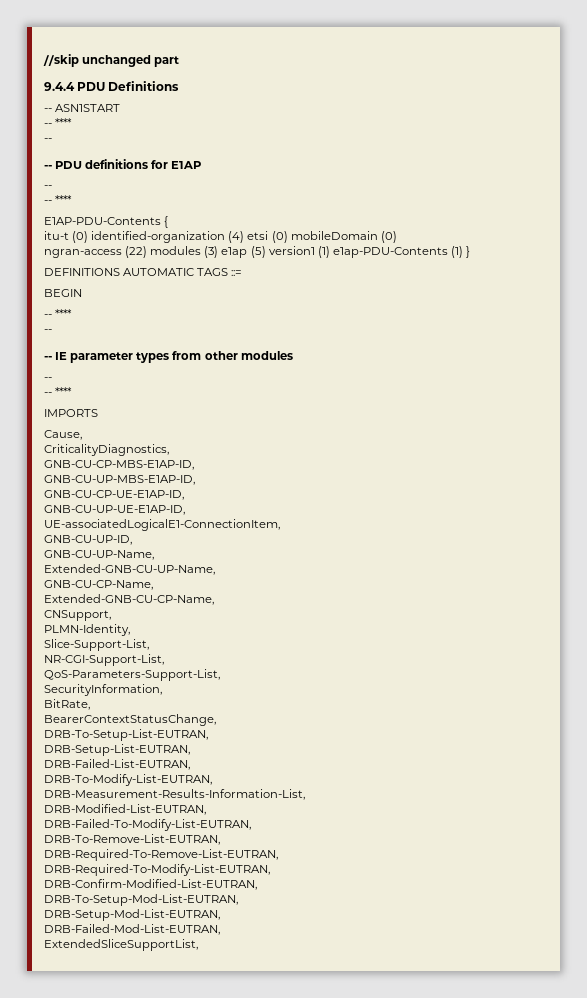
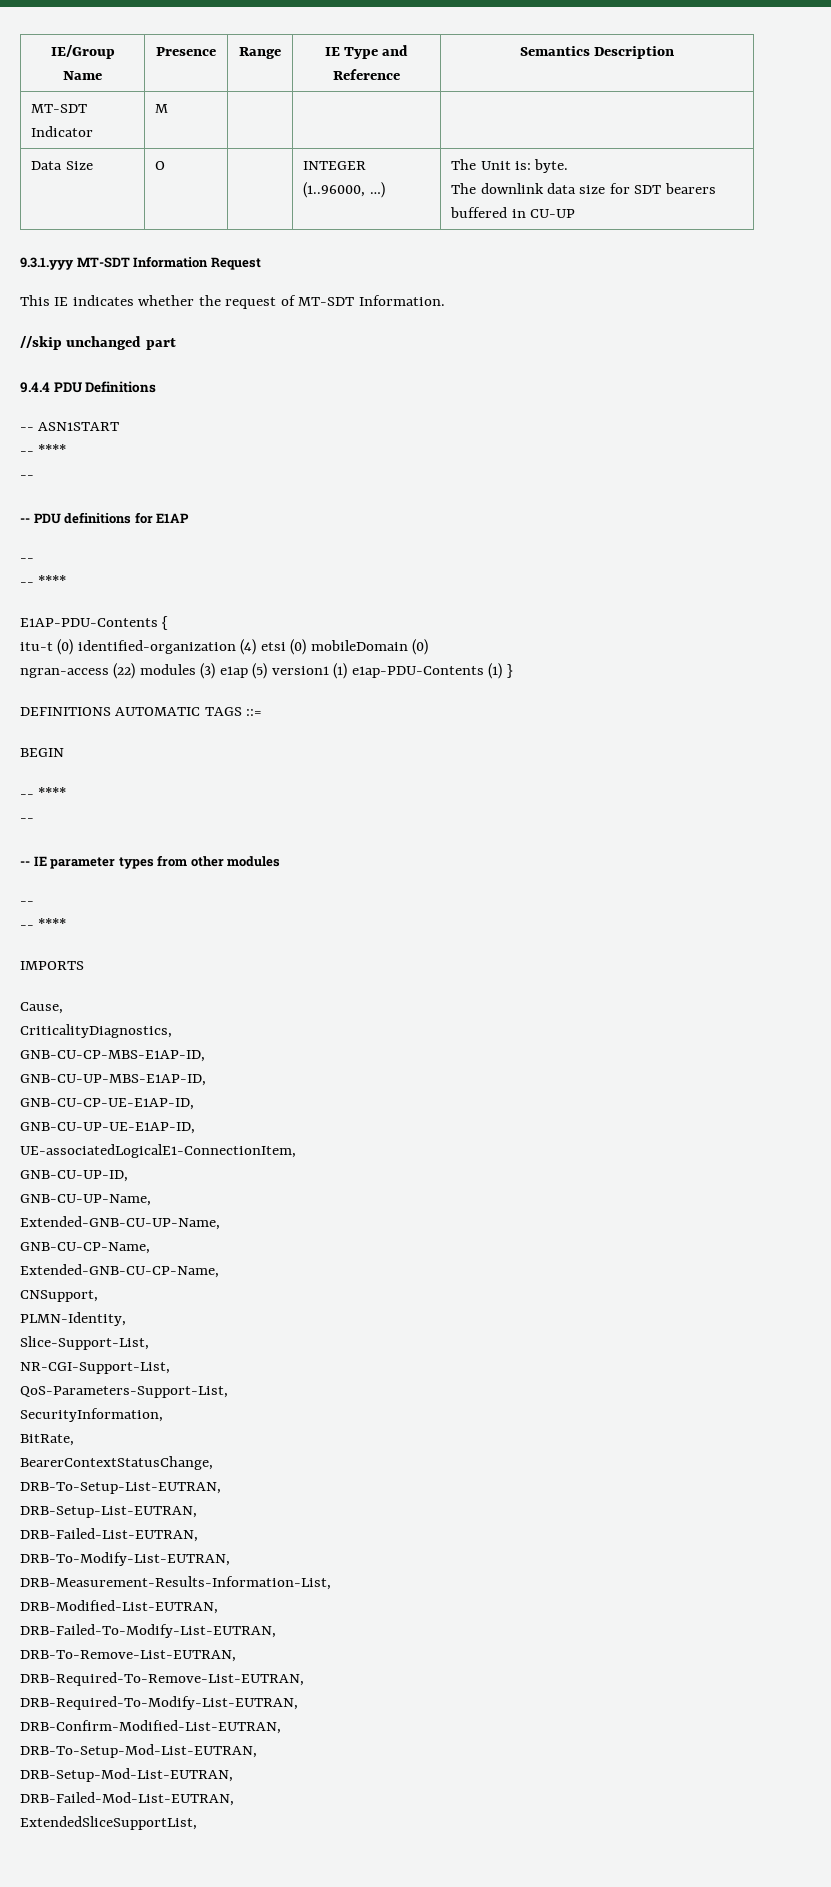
(43, 60) none -> [50,45,115,59] [63,71,102,80] [156,47,216,56] [239,47,281,59] [324,45,409,59] [333,69,400,80] [519,46,675,59] [31,104,88,113] [31,126,94,137] [155,104,169,113] [31,161,93,170] [155,161,166,170] [303,161,367,170] [303,182,385,198] [451,159,569,173] [451,183,716,194] [450,207,575,218] [20,256,261,270] [20,295,445,309] IE/Group Name | Presence | Range | IE Type and Reference | Semantics Description // MT-SDT Indicator | M | | | // Data Size | O | | INTEGER (1..96000, …) | The Unit is: byte. // The downlink data size for SDT bearers buffered in CU-UP // 9.3.1.yyy MT-SDT Information Request // This IE indicates whether the request of MT-SDT Information. //

